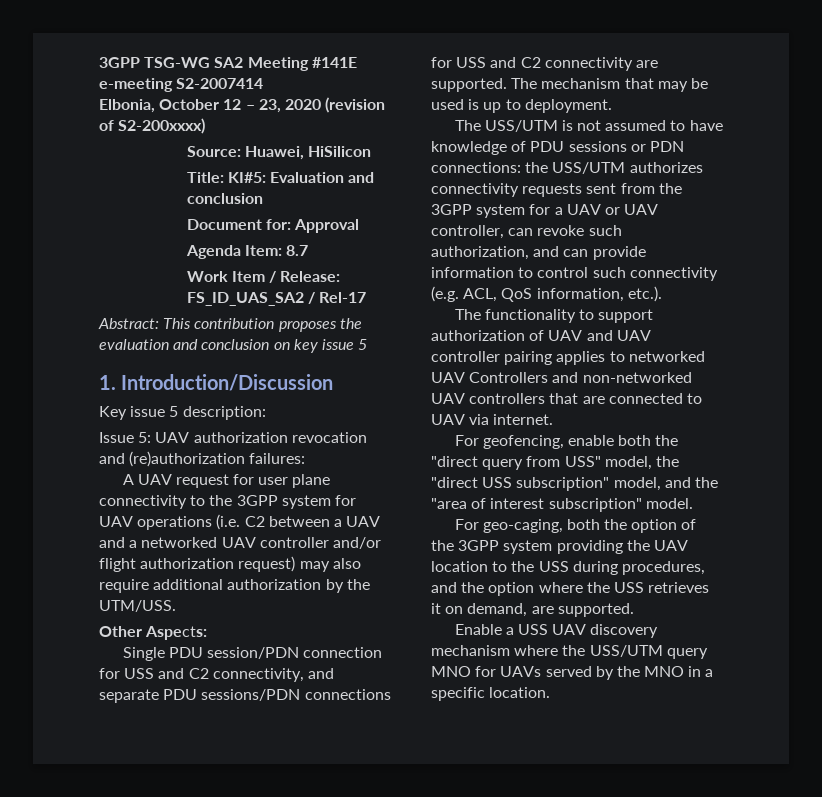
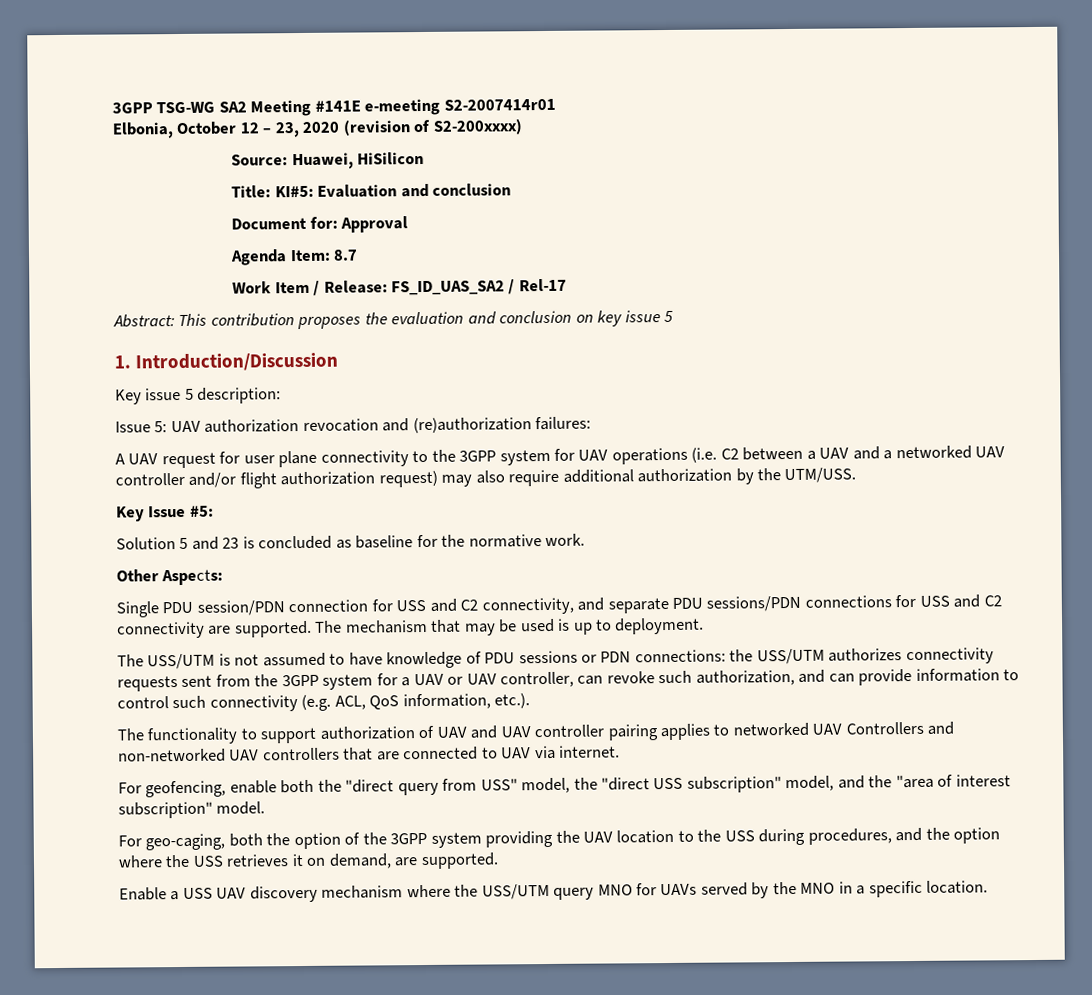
[176,78,264,89] S2-2007414 -> [443,98,556,111] S2-2007414r01
(176, 606) none -> [116,505,214,522] [116,533,586,550] // Key Issue #5: // Solution 5 and 23 is concluded as baseline for the normative work.

